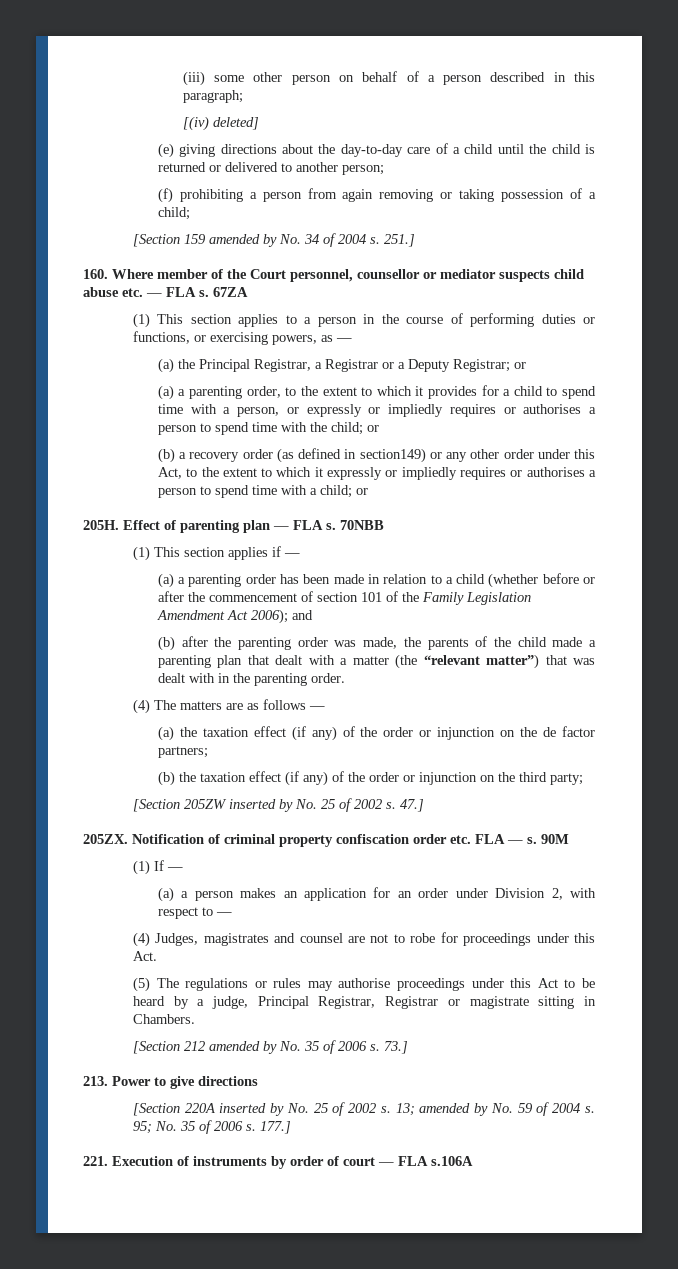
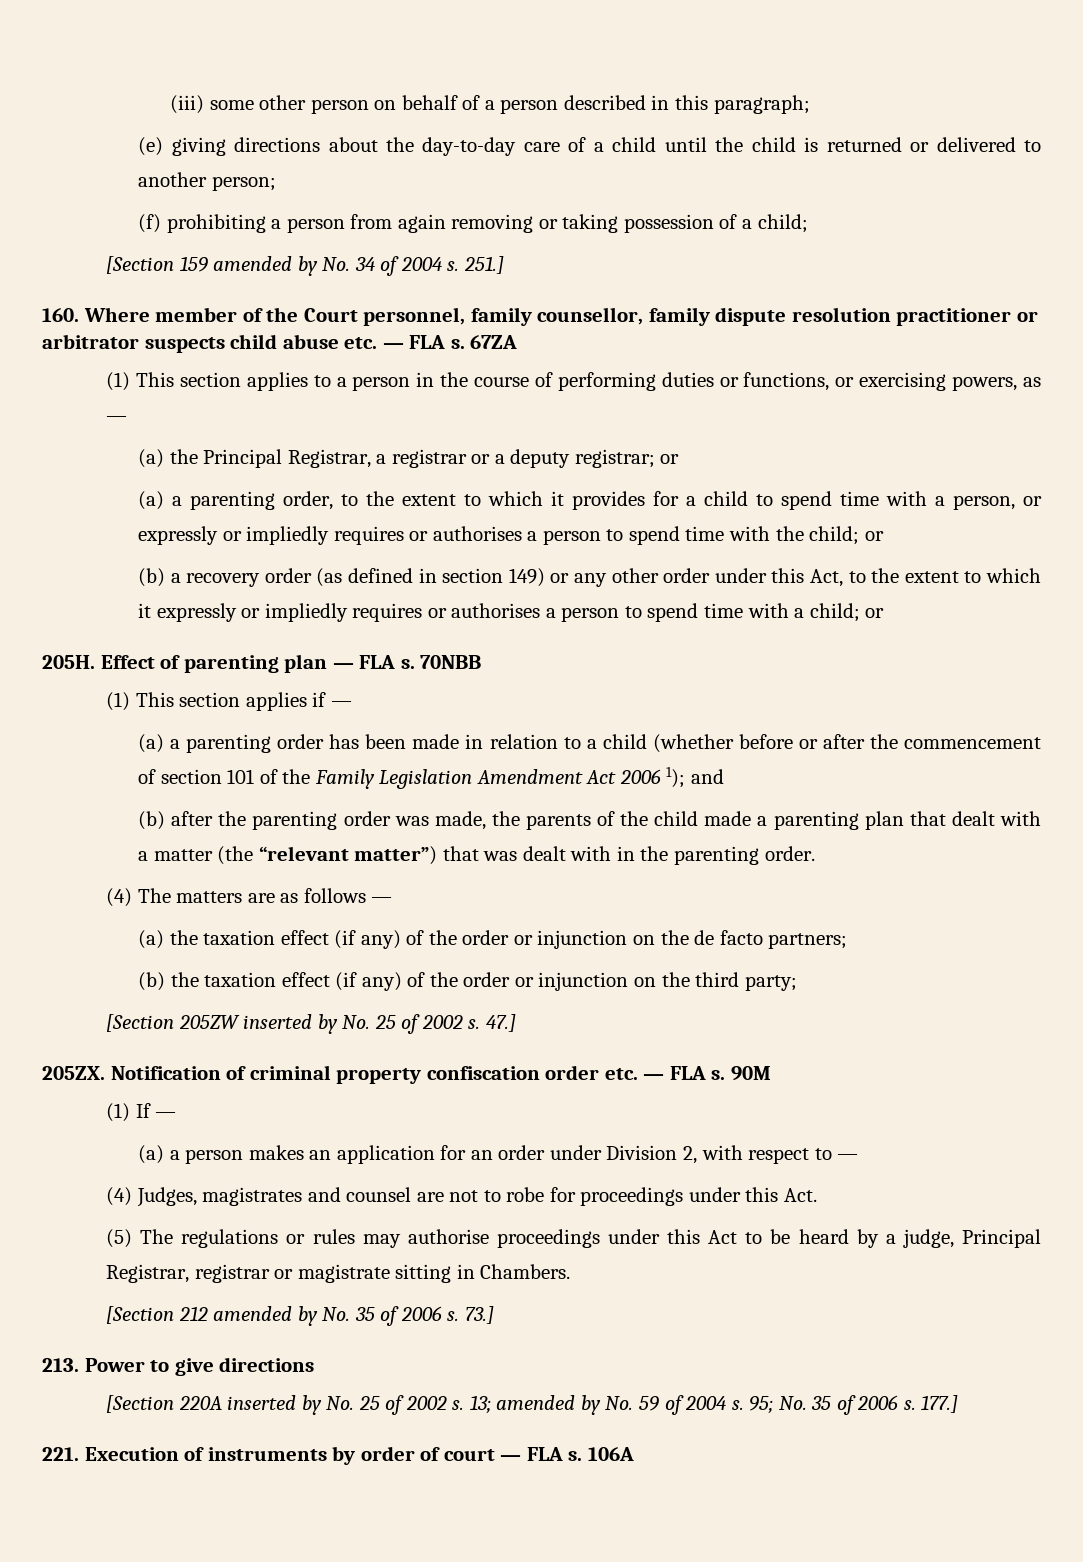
[182,116,259,131] // [(iv) deleted] -> (810, 104) none
[357,269,496,279] counsellor or mediator -> [470,307,1038,326] [42,334,139,349] family counsellor, family dispute resolution practitioner or arbitrator
[324,359,378,372] Registrar -> [391,449,467,468] registrar
[407,359,510,372] Deputy Registrar; -> [510,449,655,468] deputy registrar;
[359,448,426,463] section149) -> [442,568,545,587] section 149)
[250,609,288,624] 2006); -> [619,767,686,788] 2006 1);
[562,726,595,737] factor -> [719,930,763,945] facto
[475,834,523,844] FLA — -> [643,1066,706,1080] — FLA
[385,996,439,1009] Registrar -> [194,1264,270,1283] registrar
[431,1156,473,1166] s.106A -> [568,1447,634,1461] s. 106A

